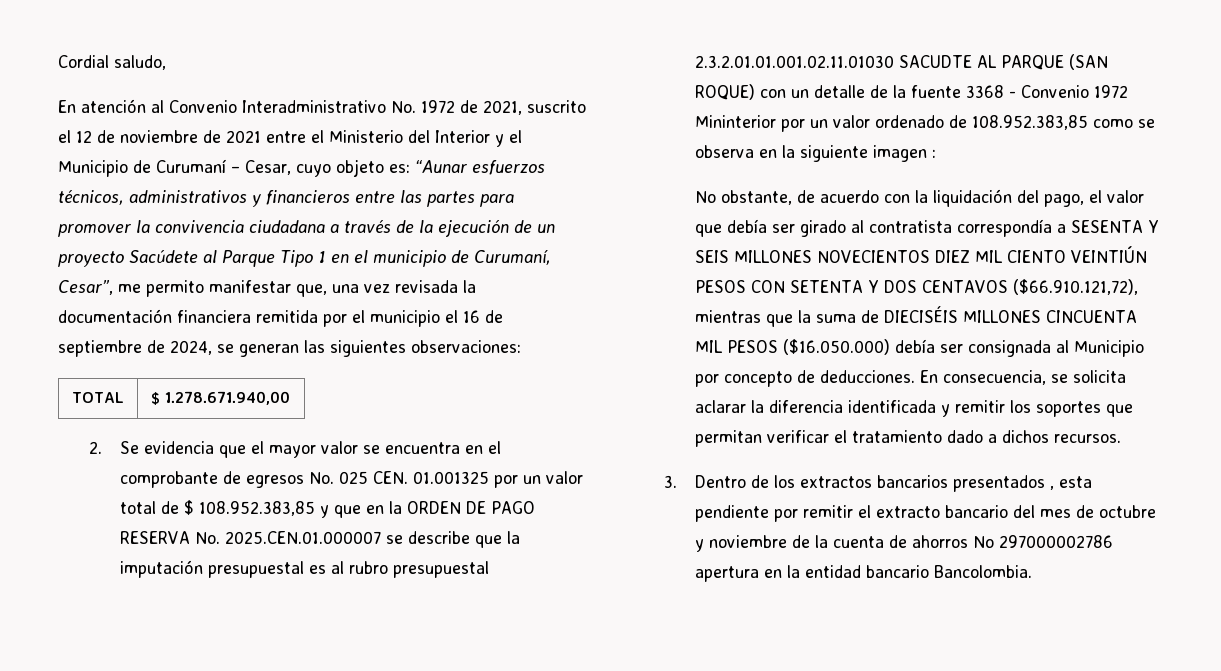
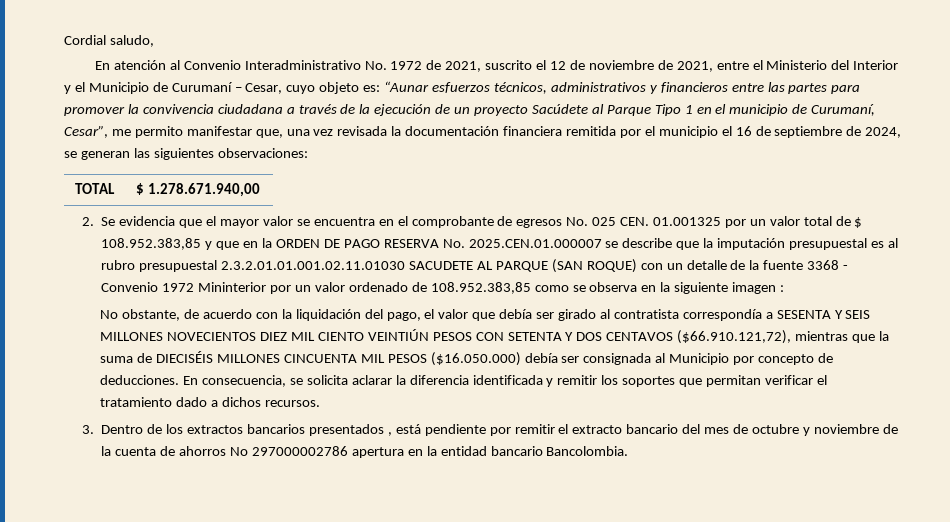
[226,130,261,143] 2021 -> [676,61,713,72] 2021,
[898,55,972,68] SACUDTE -> [409,261,474,270] SACUDETE
[1058,476,1092,488] esta -> [395,424,421,434] está

